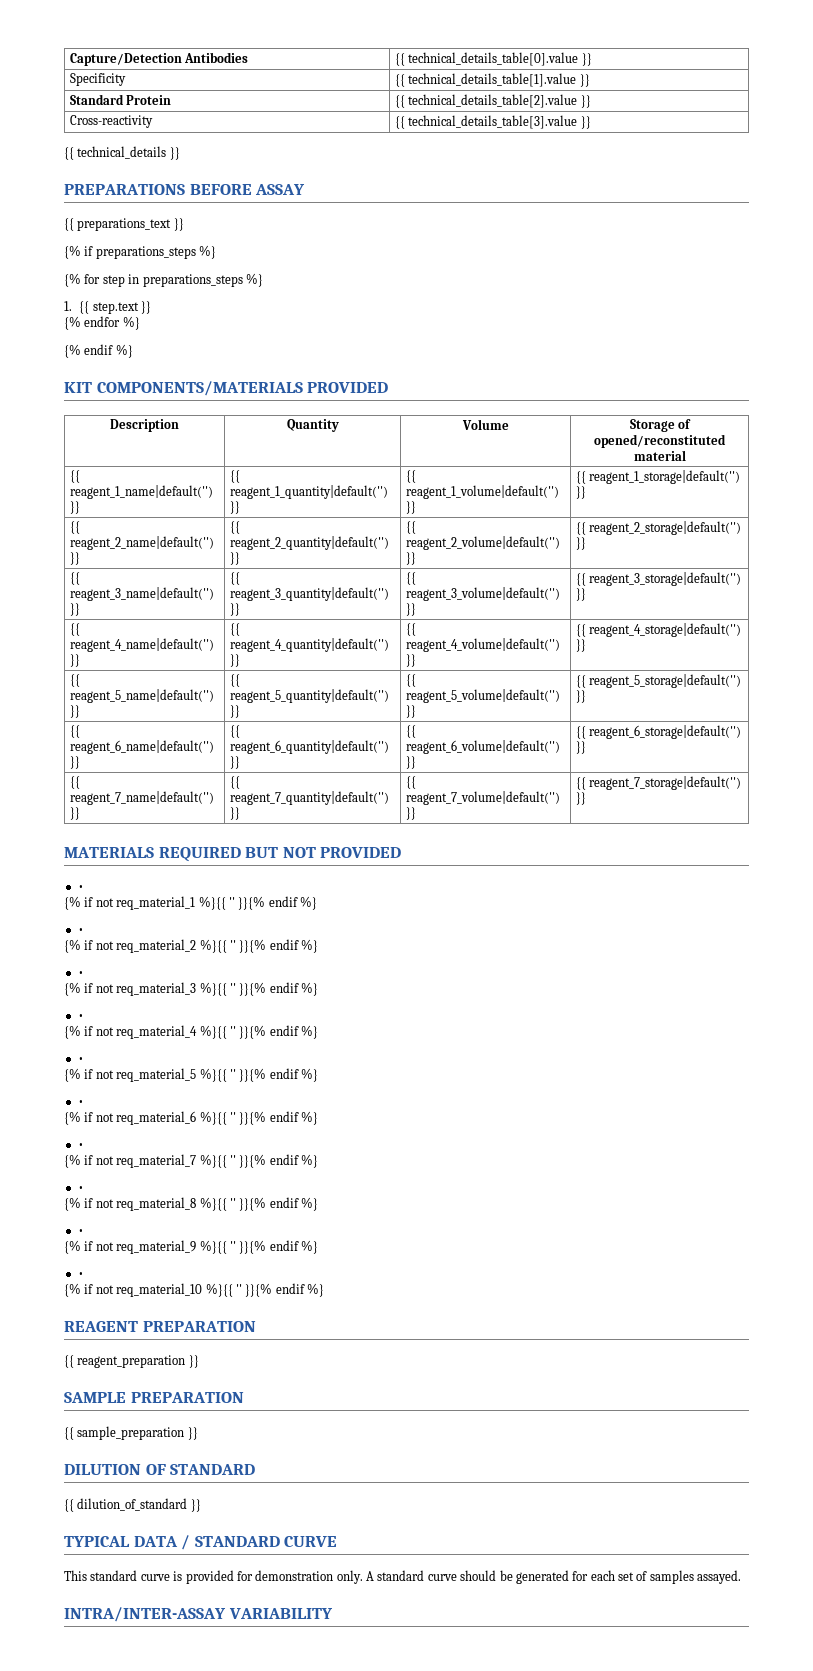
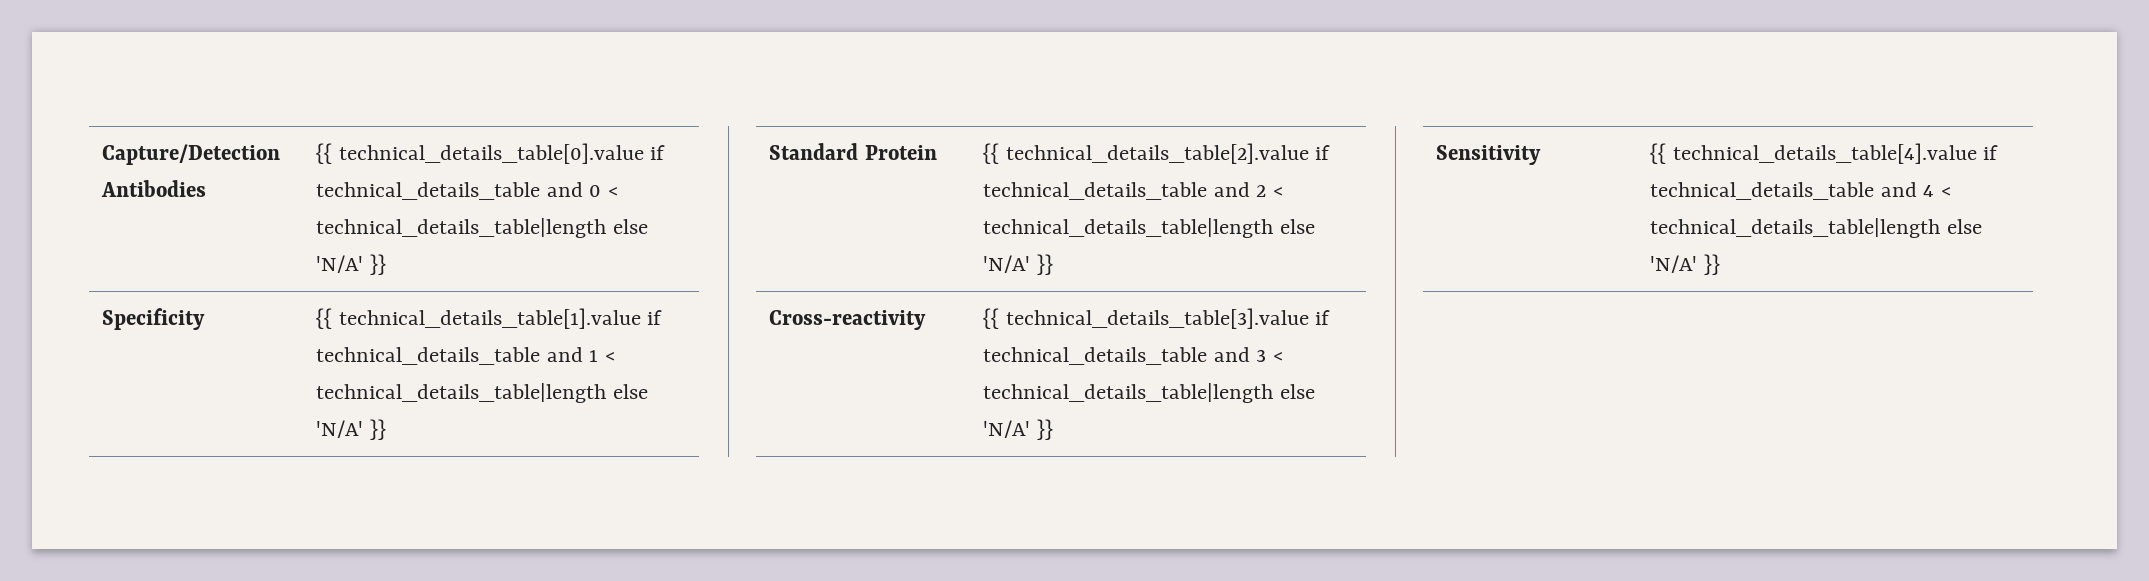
[581,53,592,66] [69,73,126,86] [394,73,577,87] }} // Specificity | {{ technical_details_table[1].value -> [650,145,666,160] [316,182,619,200] [316,218,648,238] [316,254,386,275] [102,308,206,330] [316,308,663,329] [316,347,616,365] [316,383,648,403] [316,420,364,438] if technical_details_table and 0 < technical_details_table|length else 'N/A' }} // Specificity | {{ technical_details_table[1].value if technical_details_table and 1 < technical_details_table|length else 'N/A'
[580,95,591,108] [69,115,153,128] [394,115,591,129] [64,146,180,160] [64,184,306,195] [64,218,184,231] [64,245,217,259] [64,273,263,287] [64,301,152,314] [64,316,140,330] [64,344,133,358] [64,381,389,396] [110,419,179,432] [286,419,339,432] [461,419,509,430] [629,419,692,432] [594,434,726,448] [633,450,686,461] [69,470,80,483] [69,485,213,499] [69,501,80,514] [229,470,240,483] [229,485,388,499] [229,501,240,514] [405,470,416,483] [405,485,559,499] [405,501,416,514] [575,470,741,484] [575,486,586,499] [69,521,80,534] [69,536,214,550] [69,552,80,565] [229,521,240,534] [229,536,389,550] [229,552,240,565] [405,521,416,534] [405,536,560,550] [405,552,416,565] [575,521,742,535] [575,537,586,550] [69,572,80,585] [69,587,214,601] [69,603,80,616] [229,572,240,585] [229,587,389,601] [229,603,240,616] [405,572,416,585] [405,587,560,601] [405,603,416,616] [575,572,742,586] [575,588,586,601] [69,623,80,636] [69,638,214,652] [69,654,80,667] [229,623,240,636] [229,638,389,652] [229,654,240,667] [405,623,416,636] [405,638,560,652] [405,654,416,667] [575,623,742,637] [575,639,586,652] [69,674,80,687] [69,689,214,703] [69,705,80,718] [229,674,240,687] [229,689,389,703] [229,705,240,718] [405,674,416,687] [405,689,560,703] [405,705,416,718] [575,674,742,688] [575,690,586,703] [69,725,80,738] [69,740,214,754] [69,756,80,769] [229,725,240,738] [229,740,389,754] [229,756,240,769] [405,725,416,738] [405,740,560,754] [405,756,416,769] [575,725,742,739] [575,741,586,754] [69,776,80,789] [69,791,214,805] [69,807,80,820] [229,776,240,789] [229,791,389,805] [229,807,240,820] [405,776,416,789] [405,791,560,805] [405,807,416,820] [575,776,742,790] [575,792,586,805] [64,847,402,862] [77,885,84,891] [64,896,317,910] [77,928,84,934] [64,939,318,953] [77,971,84,977] [64,982,318,996] [77,1014,84,1020] [64,1025,318,1039] [77,1057,84,1063] [64,1068,318,1082] [77,1100,84,1106] [64,1111,318,1125] [77,1143,84,1149] [64,1154,318,1168] [77,1186,84,1192] [64,1197,318,1211] [77,1229,84,1235] [64,1240,318,1254] [77,1272,84,1278] [64,1283,324,1297] [64,1321,256,1332] [64,1355,199,1368] [64,1392,244,1403] [64,1426,198,1440] [64,1464,256,1475] [64,1498,201,1512] [64,1535,338,1550] [64,1570,742,1584] [64,1607,333,1622] }} // Cross-reactivity | {{ technical_details_table[3].value }} // {{ technical_details }} // PREPARATIONS BEFORE ASSAY // {{ preparations_text }} // {% if preparations_steps %} // {% for step in preparations_steps %} // 1. {{ step.text }} // {% endfor %} // {% endif %} // KIT COMPONENTS/MATERIALS PROVIDED // Description | Quantity | Volume | Storage of opened/reconstituted material // {{ reagent_1_name|default('') }} | {{ reagent_1_quantity|default('') }} | {{ reagent_1_volume|default('') }} | {{ reagent_1_storage|default('') }} // {{ reagent_2_name|default('') }} | {{ reagent_2_quantity|default('') }} | {{ reagent_2_volume|default('') }} | {{ reagent_2_storage|default('') }} // {{ reagent_3_name|default('') }} | {{ reagent_3_quantity|default('') }} | {{ reagent_3_volume|default('') }} | {{ reagent_3_storage|default('') }} // {{ reagent_4_name|default('') }} | {{ reagent_4_quantity|default('') }} | {{ reagent_4_volume|default('') }} | {{ reagent_4_storage|default('') }} // {{ reagent_5_name|default('') }} | {{ reagent_5_quantity|default('') }} | {{ reagent_5_volume|default('') }} | {{ reagent_5_storage|default('') }} // {{ reagent_6_name|default('') }} | {{ reagent_6_quantity|default('') }} | {{ reagent_6_volume|default('') }} | {{ reagent_6_storage|default('') }} // {{ reagent_7_name|default('') }} | {{ reagent_7_quantity|default('') }} | {{ reagent_7_volume|default('') }} | {{ reagent_7_storage|default('') }} // MATERIALS REQUIRED BUT NOT PROVIDED // • // {% if not req_material_1 %}{{ '' }}{% endif %} // • // {% if not req_material_2 %}{{ '' }}{% endif %} // • // {% if not req_material_3 %}{{ '' }}{% endif %} // • // {% if not req_material_4 %}{{ '' }}{% endif %} // • // {% if not req_material_5 %}{{ '' }}{% endif %} // • // {% if not req_material_6 %}{{ '' }}{% endif %} // • // {% if not req_material_7 %}{{ '' }}{% endif %} // • // {% if not req_material_8 %}{{ '' }}{% endif %} // • // {% if not req_material_9 %}{{ '' }}{% endif %} // • // {% if not req_material_10 %}{{ '' }}{% endif %} // REAGENT PREPARATION // {{ reagent_preparation }} // SAMPLE PREPARATION // {{ sample_preparation }} // DILUTION OF STANDARD // {{ dilution_of_standard }} // TYPICAL DATA / STANDARD CURVE // This standard curve is provided for demonstration only. A standard curve should be generated for each set of samples assayed. // INTRA/INTER-ASSAY VARIABILITY -> [1315,145,1331,160] [983,182,1284,200] [983,218,1315,238] [983,254,1053,275] [769,310,927,330] [983,308,1331,329] [983,347,1284,365] [983,383,1315,403] [983,419,1053,440] [1436,145,1542,165] [1650,143,1999,164] [1650,182,1952,200] [1650,218,1982,238] [1650,254,1720,275] if technical_details_table and 2 < technical_details_table|length else 'N/A' }} // Cross-reactivity | {{ technical_details_table[3].value if technical_details_table and 3 < technical_details_table|length else 'N/A' }} // Sensitivity | {{ technical_details_table[4].value if technical_details_table and 4 < technical_details_table|length else 'N/A' }}

